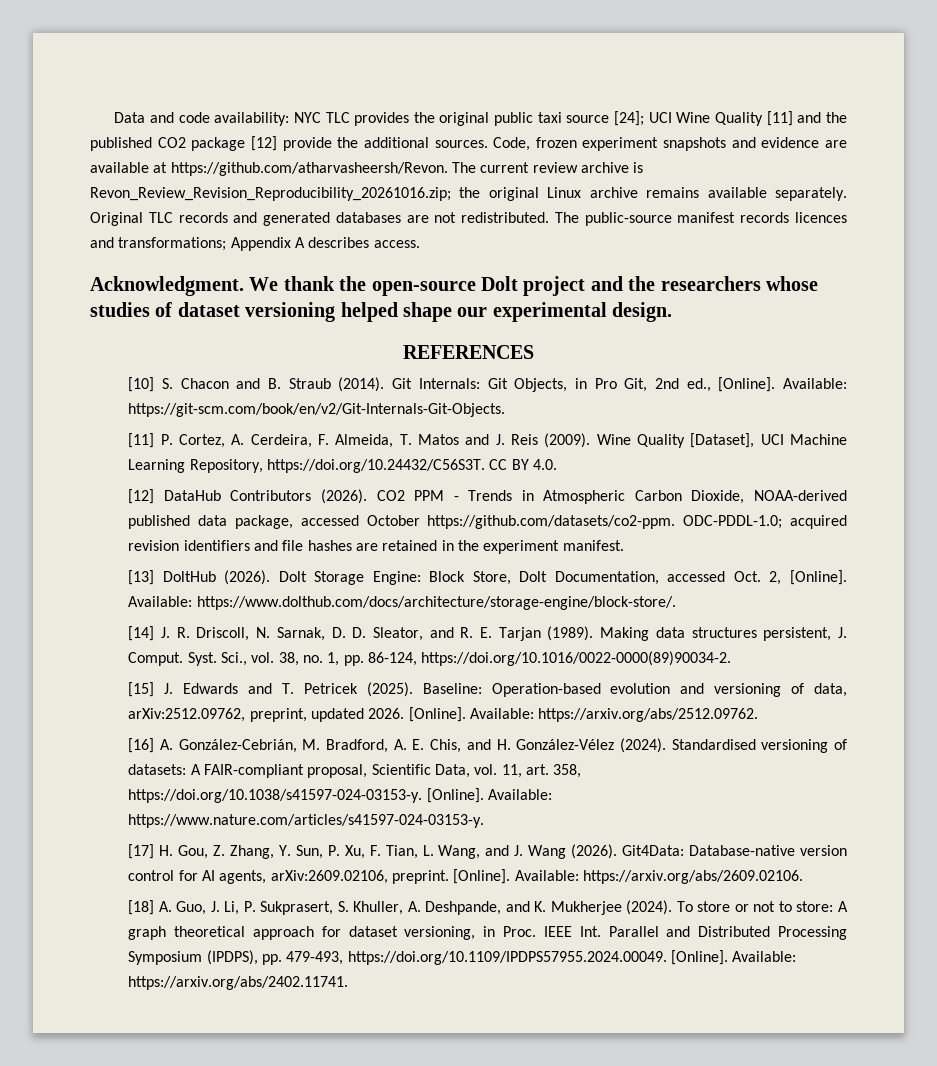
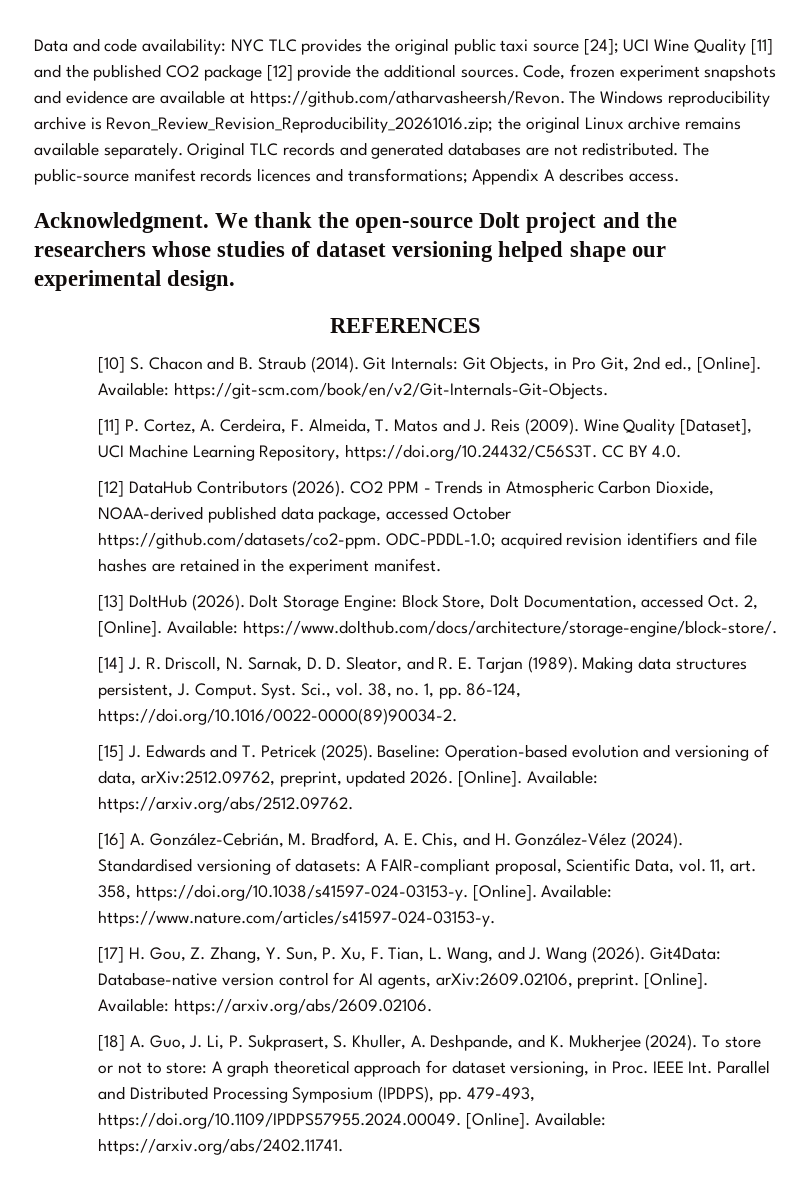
[480,162,578,173] current review -> [600,90,770,107] Windows reproducibility

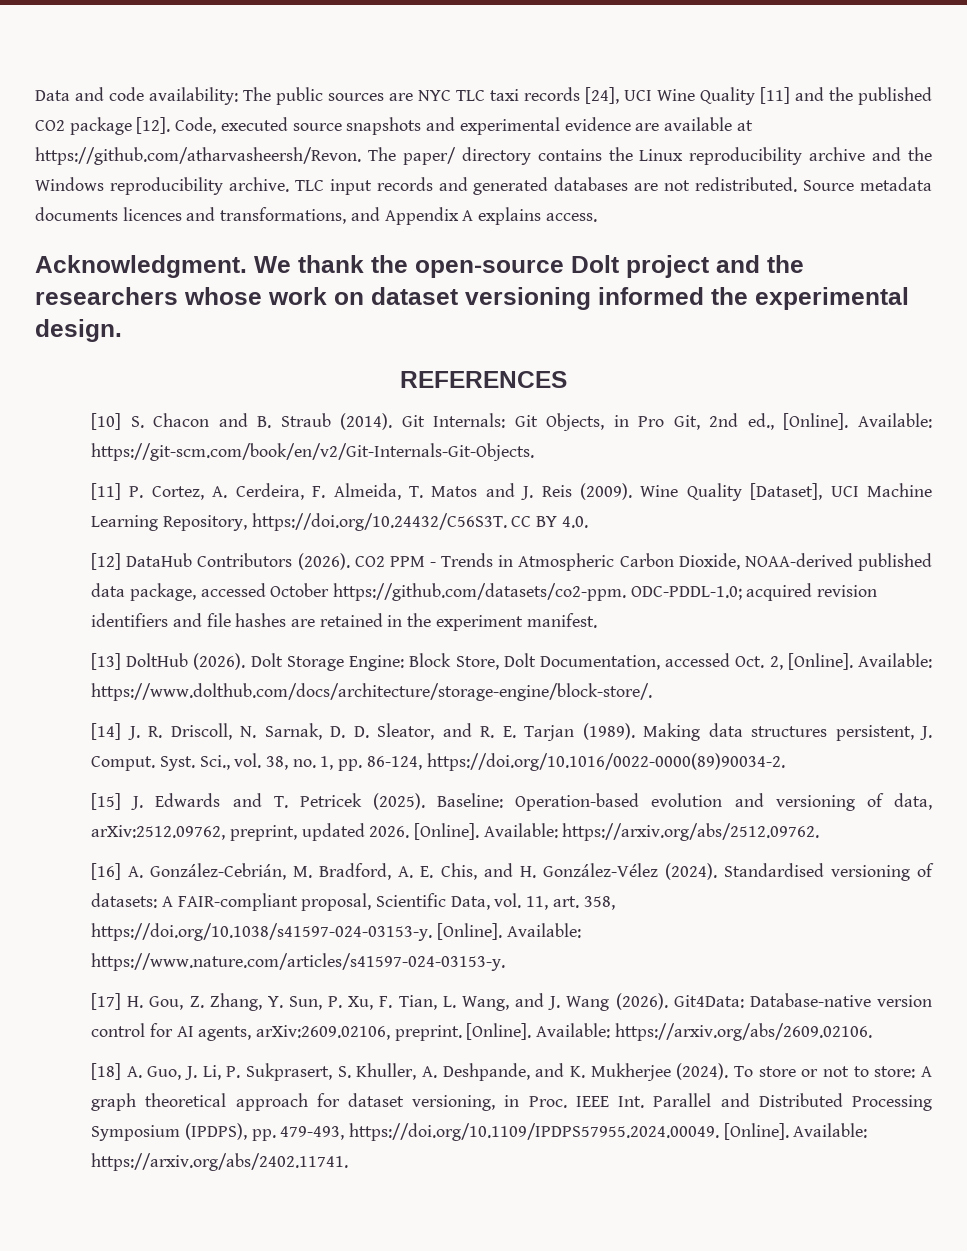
[230,38,619,55] NYC TLC provides the original public taxi source [24]; -> [243,87,619,105] The public sources are NYC TLC taxi records [24],
[266,64,700,81] [12] provide the additional sources. Code, frozen experiment -> [136,117,342,134] [12]. Code, executed source
(61, 97) none -> [459,117,560,135] experimental
[600,90,770,107] [34,116,742,133] [34,142,279,159] Windows reproducibility archive is Revon_Review_Revision_Reproducibility_20261016.zip; the original Linux archive remains available separately. Original TLC -> [402,147,932,165] [35,177,372,195] paper/ directory contains the Linux reproducibility archive and the Windows reproducibility archive. TLC input
[682,142,709,156] [34,168,468,185] The public-source manifest records licences and transformations; -> [803,177,932,191] [35,207,380,224] Source metadata documents licences and transformations, and
[558,168,624,182] describes -> [478,207,542,225] explains
[217,241,666,262] studies of dataset versioning helped shape our -> [268,287,748,310] work on dataset versioning informed the

